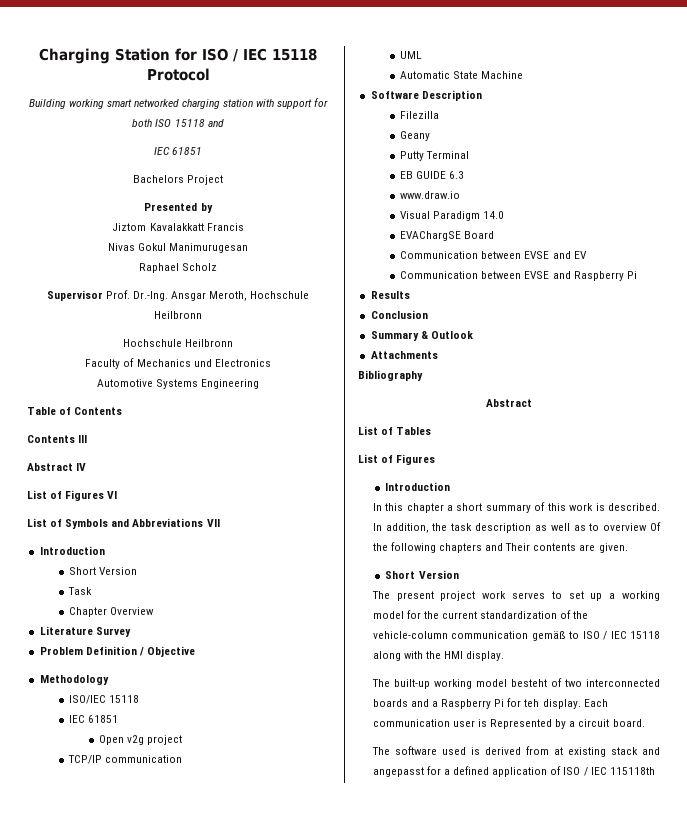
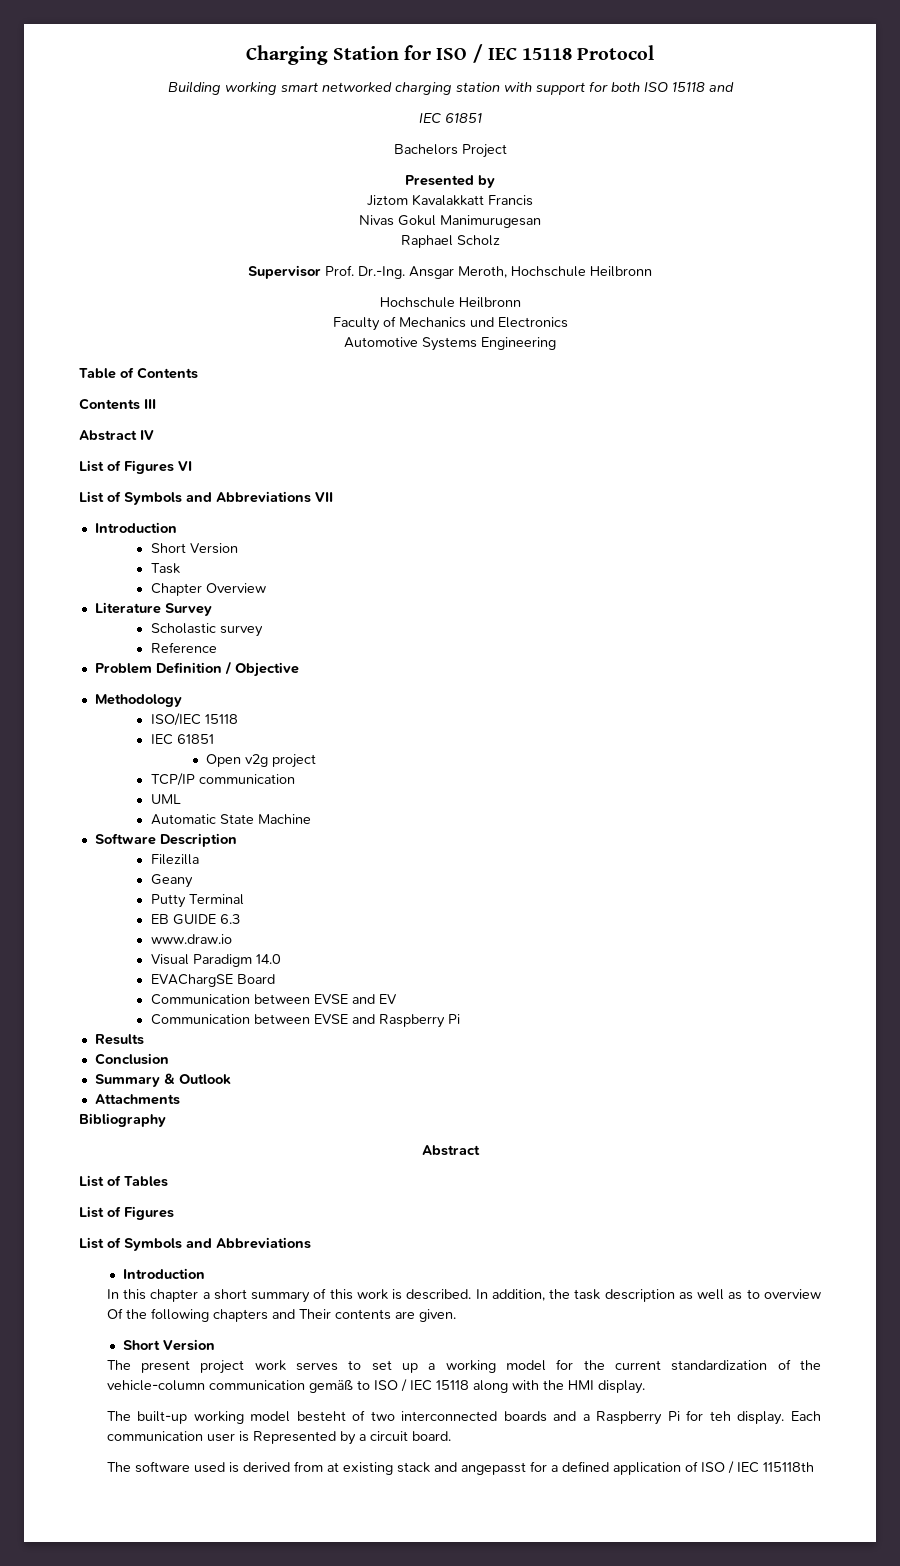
(131, 632) none -> [150,623,263,637] [150,642,217,653] // Scholastic survey // Reference
(436, 459) none -> [79,1237,311,1251] // List of Symbols and Abbreviations

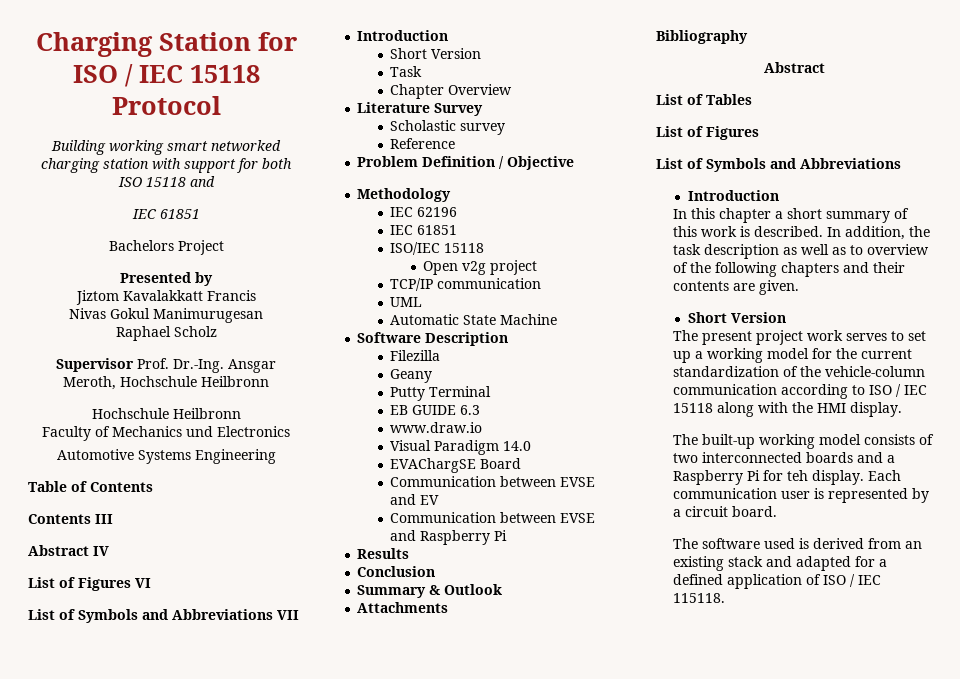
[150,713,238,726] [150,734,214,745] ISO/IEC 15118 // IEC 61851 -> [390,207,458,217] [390,225,458,235] [390,242,485,255] IEC 62196 // IEC 61851 // ISO/IEC 15118
[106,1308,123,1319] Of -> [672,262,688,273] of
[298,1309,331,1319] Their -> [872,262,905,273] their
[308,1380,353,1393] gemäß -> [780,384,848,399] according
[296,1411,346,1422] besteht -> [863,434,915,445] consists
[252,1431,336,1444] Represented -> [827,488,908,503] represented
[326,1462,339,1472] at -> [904,541,922,549] an
[460,1462,526,1475] angepasst -> [795,556,851,571] adapted
[762,1462,814,1472] 115118th -> [672,593,725,603] 115118.

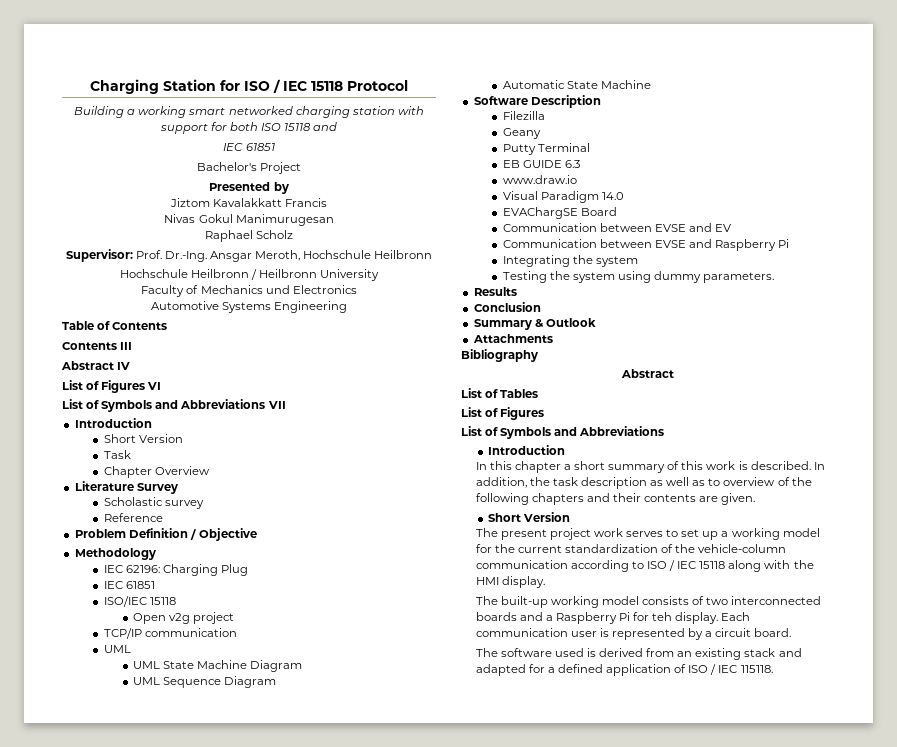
(106, 147) none -> [127,109,136,115] a
[108,240,174,251] Bachelors -> [196,162,257,171] Bachelor's
[56,358,134,372] Supervisor -> [65,249,133,262] Supervisor:
(241, 413) none -> [250,269,380,281] / Heilbronn University
[417,207,458,217] 62196 -> [125,564,249,576] 62196: Charging Plug
(423, 302) none -> [133,660,303,672] [133,676,277,688] // UML State Machine Diagram // UML Sequence Diagram
(508, 535) none -> [502,255,639,267] [502,271,775,283] // Integrating the system // Testing the system using dummy parameters.

